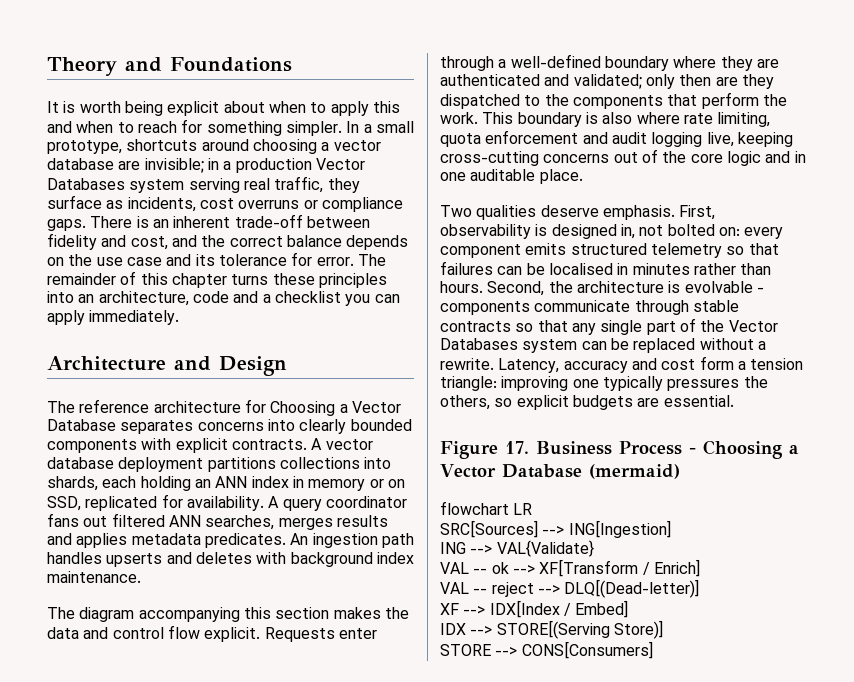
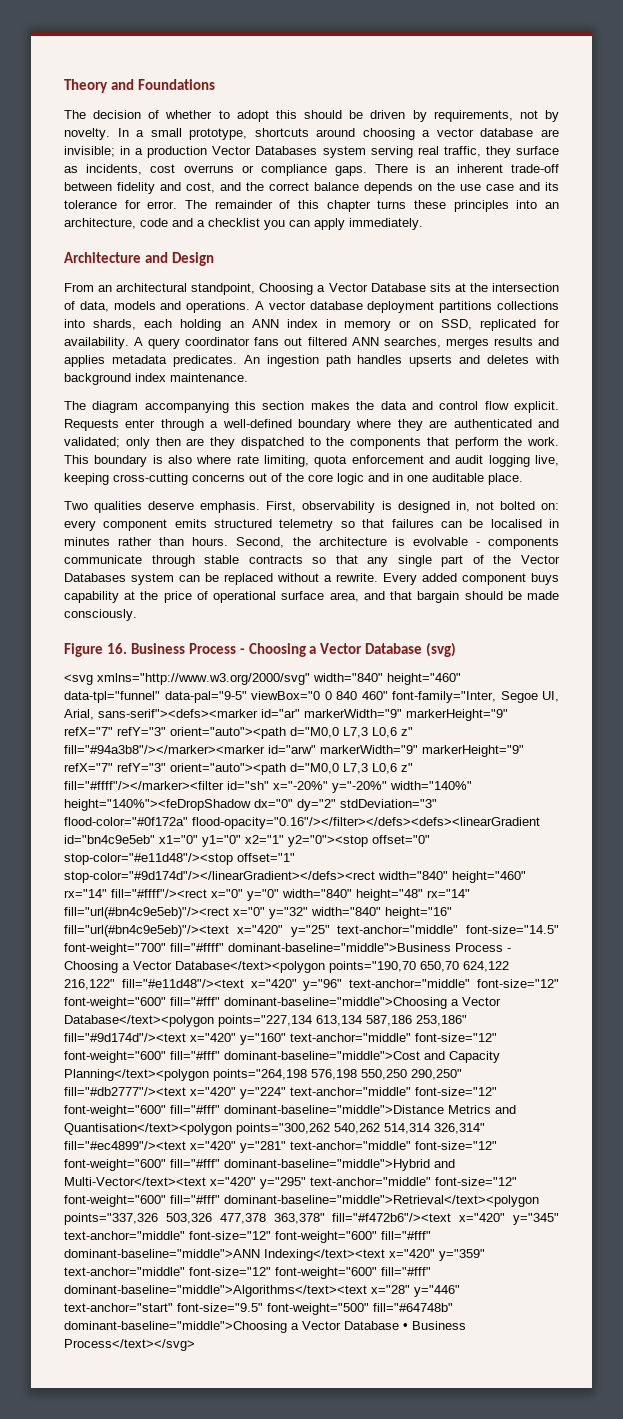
[47,101,400,116] [47,119,342,136] It is worth being explicit about when to apply this and when to reach for something simpler. -> [64,110,559,122] [64,128,110,140] The decision of whether to adopt this should be driven by requirements, not by novelty.
[47,399,401,416] [47,419,412,434] [47,438,307,453] The reference architecture for Choosing a Vector Database separates concerns into clearly bounded components with explicit contracts. -> [64,283,559,295] [64,301,251,313] From an architectural standpoint, Choosing a Vector Database sits at the intersection of data, models and operations.
[498,356,804,373] [440,376,768,391] [440,395,734,410] Latency, accuracy and cost form a tension triangle: improving one typically pressures the others, so explicit budgets are essential. -> [383,573,559,585] [64,591,559,603] [64,609,137,621] Every added component buys capability at the price of operational surface area, and that bargain should be made consciously.
[505,441,529,454] 17. -> [106,643,127,654] 16.
[588,464,680,479] [440,501,533,515] [440,520,671,538] [440,540,594,557] [440,559,700,577] [440,579,700,598] [440,600,629,618] [440,620,663,639] [440,641,653,659] (mermaid) // flowchart LR // SRC[Sources] --> ING[Ingestion] // ING --> VAL{Validate} // VAL -- ok --> XF[Transform / Enrich] // VAL -- reject --> DLQ[(Dead-letter)] // XF --> IDX[Index / Embed] // IDX --> STORE[(Serving Store)] // STORE --> CONS[Consumers] -> [426,642,457,657] [64,673,461,685] [64,691,559,703] [64,709,508,721] [64,727,413,739] [64,745,524,757] [64,763,413,775] [64,781,472,793] [64,799,437,811] [64,817,540,829] [64,835,430,847] [64,853,295,865] [64,871,526,883] [64,889,470,901] [64,907,452,919] [64,925,559,937] [64,943,511,955] [64,961,509,973] [64,979,559,991] [64,997,501,1009] [64,1015,467,1027] [64,1033,497,1045] [64,1051,500,1063] [64,1069,462,1081] [64,1087,497,1099] [64,1105,516,1117] [64,1123,485,1135] [64,1141,497,1153] [64,1159,455,1171] [64,1177,517,1189] [64,1195,539,1207] [64,1213,559,1225] [64,1231,431,1243] [64,1249,485,1261] [64,1267,431,1279] [64,1285,460,1297] [64,1303,453,1315] [64,1321,466,1333] [64,1339,195,1351] (svg) // <svg xmlns="http://www.w3.org/2000/svg" width="840" height="460" data-tpl="funnel" data-pal="9-5" viewBox="0 0 840 460" font-family="Inter, Segoe UI, Arial, sans-serif"><defs><marker id="ar" markerWidth="9" markerHeight="9" refX="7" refY="3" orient="auto"><path d="M0,0 L7,3 L0,6 z" fill="#94a3b8"/></marker><marker id="arw" markerWidth="9" markerHeight="9" refX="7" refY="3" orient="auto"><path d="M0,0 L7,3 L0,6 z" fill="#ffff"/></marker><filter id="sh" x="-20%" y="-20%" width="140%" height="140%"><feDropShadow dx="0" dy="2" stdDeviation="3" flood-color="#0f172a" flood-opacity="0.16"/></filter></defs><defs><linearGradient id="bn4c9e5eb" x1="0" y1="0" x2="1" y2="0"><stop offset="0" stop-color="#e11d48"/><stop offset="1" stop-color="#9d174d"/></linearGradient></defs><rect width="840" height="460" rx="14" fill="#ffff"/><rect x="0" y="0" width="840" height="48" rx="14" fill="url(#bn4c9e5eb)"/><rect x="0" y="32" width="840" height="16" fill="url(#bn4c9e5eb)"/><text x="420" y="25" text-anchor="middle" font-size="14.5" font-weight="700" fill="#ffff" dominant-baseline="middle">Business Process - Choosing a Vector Database</text><polygon points="190,70 650,70 624,122 216,122" fill="#e11d48"/><text x="420" y="96" text-anchor="middle" font-size="12" font-weight="600" fill="#fff" dominant-baseline="middle">Choosing a Vector Database</text><polygon points="227,134 613,134 587,186 253,186" fill="#9d174d"/><text x="420" y="160" text-anchor="middle" font-size="12" font-weight="600" fill="#fff" dominant-baseline="middle">Cost and Capacity Planning</text><polygon points="264,198 576,198 550,250 290,250" fill="#db2777"/><text x="420" y="224" text-anchor="middle" font-size="12" font-weight="600" fill="#fff" dominant-baseline="middle">Distance Metrics and Quantisation</text><polygon points="300,262 540,262 514,314 326,314" fill="#ec4899"/><text x="420" y="281" text-anchor="middle" font-size="12" font-weight="600" fill="#fff" dominant-baseline="middle">Hybrid and Multi-Vector</text><text x="420" y="295" text-anchor="middle" font-size="12" font-weight="600" fill="#fff" dominant-baseline="middle">Retrieval</text><polygon points="337,326 503,326 477,378 363,378" fill="#f472b6"/><text x="420" y="345" text-anchor="middle" font-size="12" font-weight="600" fill="#fff" dominant-baseline="middle">ANN Indexing</text><text x="420" y="359" text-anchor="middle" font-size="12" font-weight="600" fill="#fff" dominant-baseline="middle">Algorithms</text><text x="28" y="446" text-anchor="start" font-size="9.5" font-weight="500" fill="#64748b" dominant-baseline="middle">Choosing a Vector Database • Business Process</text></svg>

